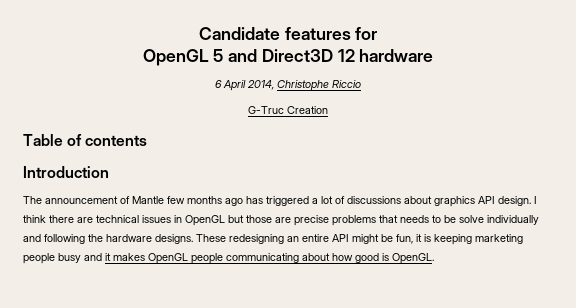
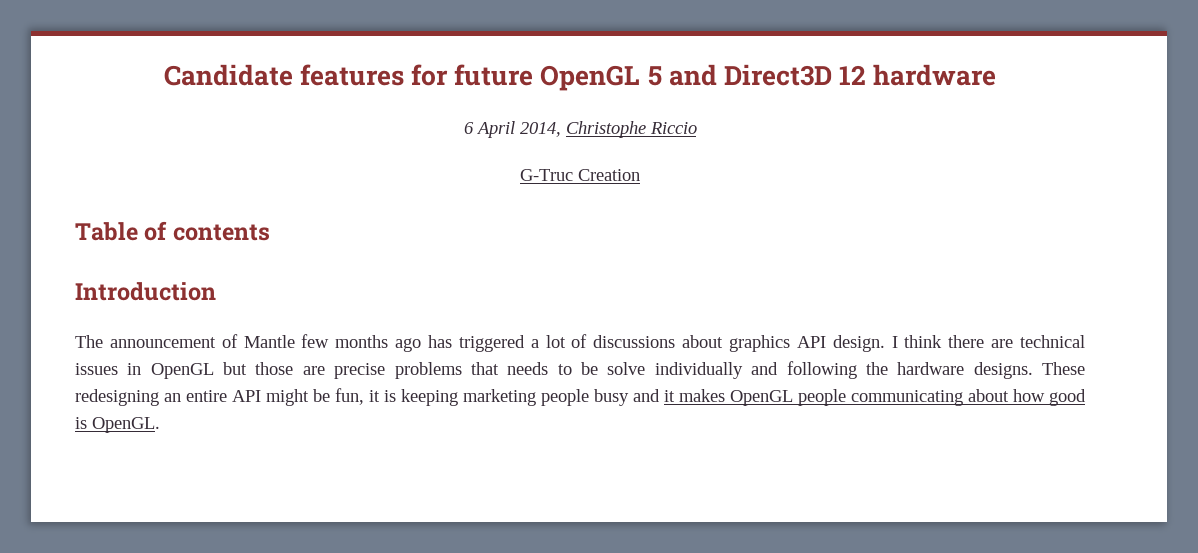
(378, 33) // -> [454,64,534,86] future

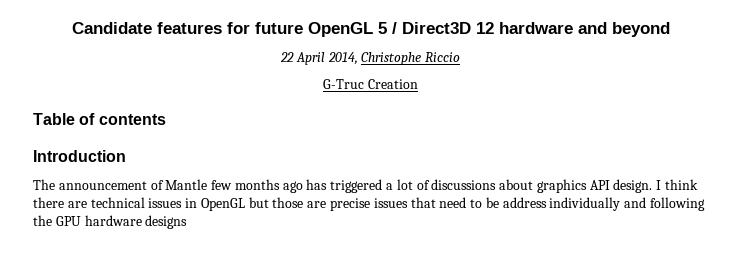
[668,64,717,86] and -> [391,22,397,34] /
[463,122,474,134] // 6 -> [577,22,670,37] [279,52,294,62] and beyond // 22
[394,362,549,379] problems that needs -> [373,197,467,208] issues that need
[607,362,646,375] solve -> [502,197,547,208] address
[897,362,1085,379] [75,388,1086,406] [75,417,160,433] hardware designs. These redesigning an entire API might be fun, it is keeping marketing people busy and it makes OpenGL people communicating about how good is OpenGL. -> [55,215,188,229] GPU hardware designs

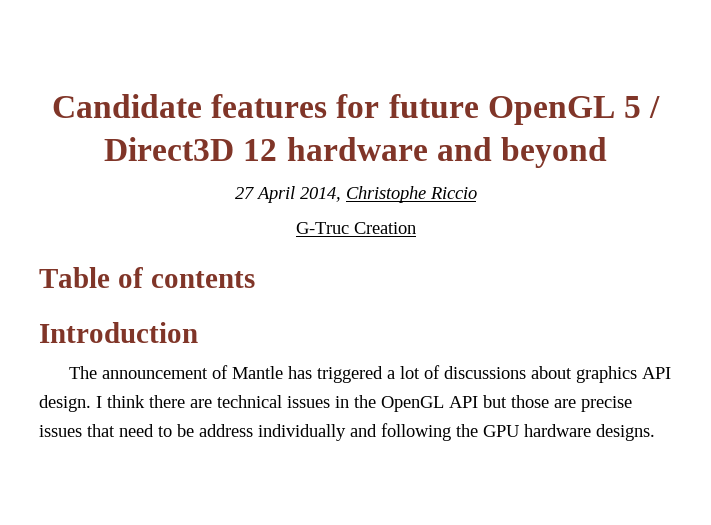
[279,52,294,62] 22 -> [234,187,254,199] 27
[211,179,303,193] few months ago -> (284, 372) none
[200,198,245,211] OpenGL -> [354,395,478,412] the OpenGL API
[145,215,188,229] designs -> [596,424,655,441] designs.

